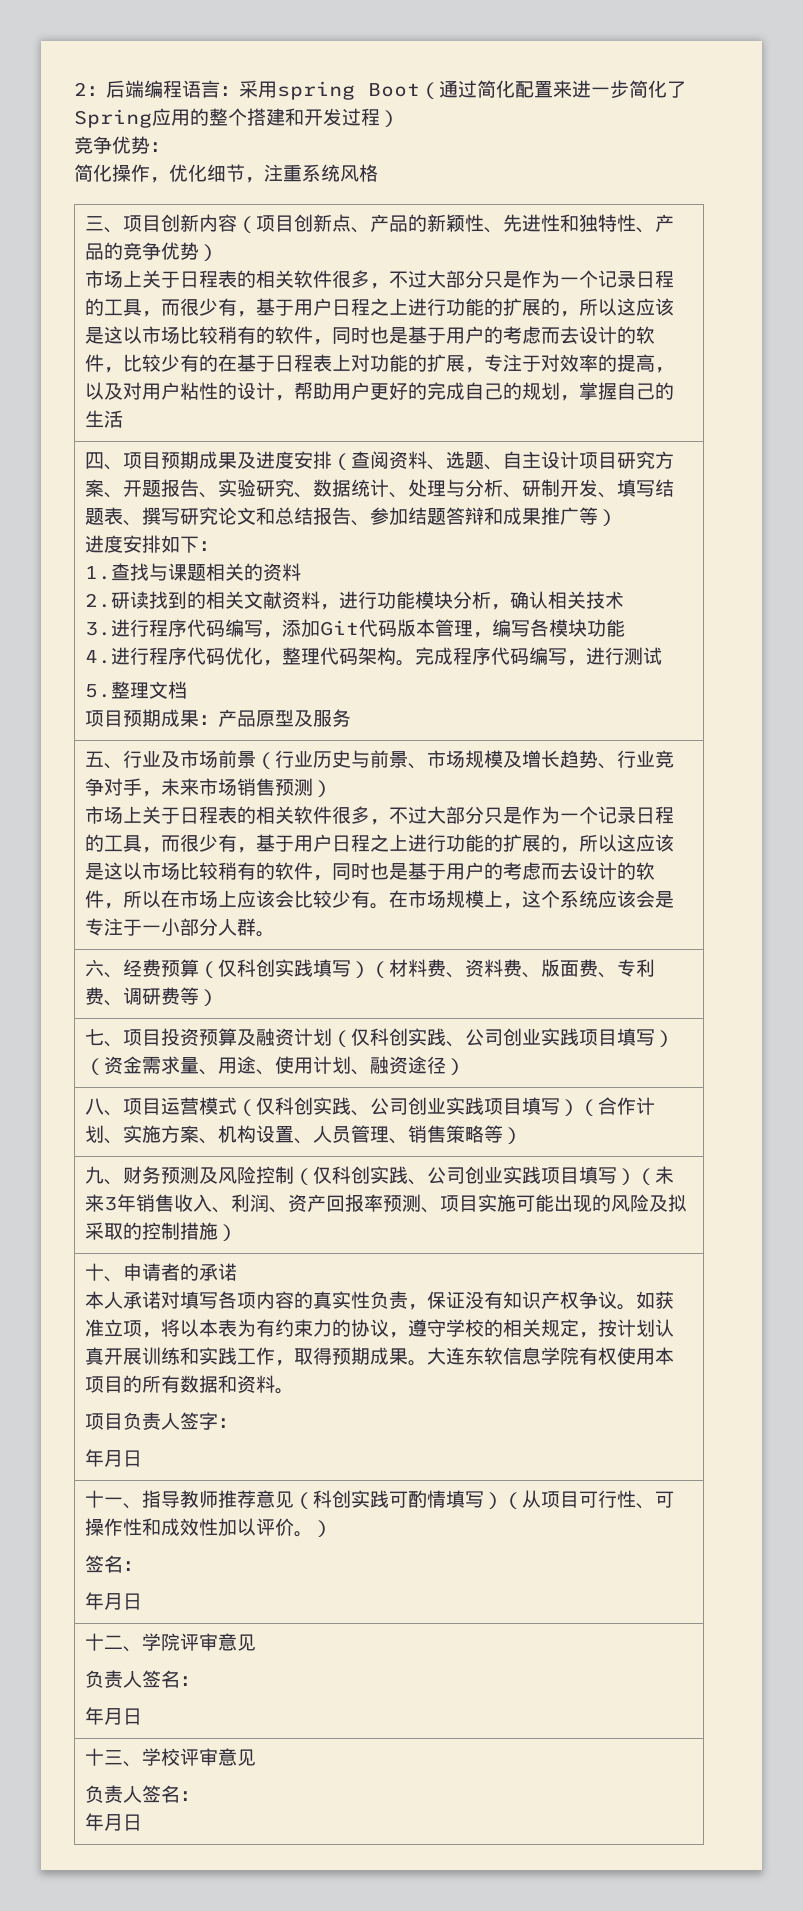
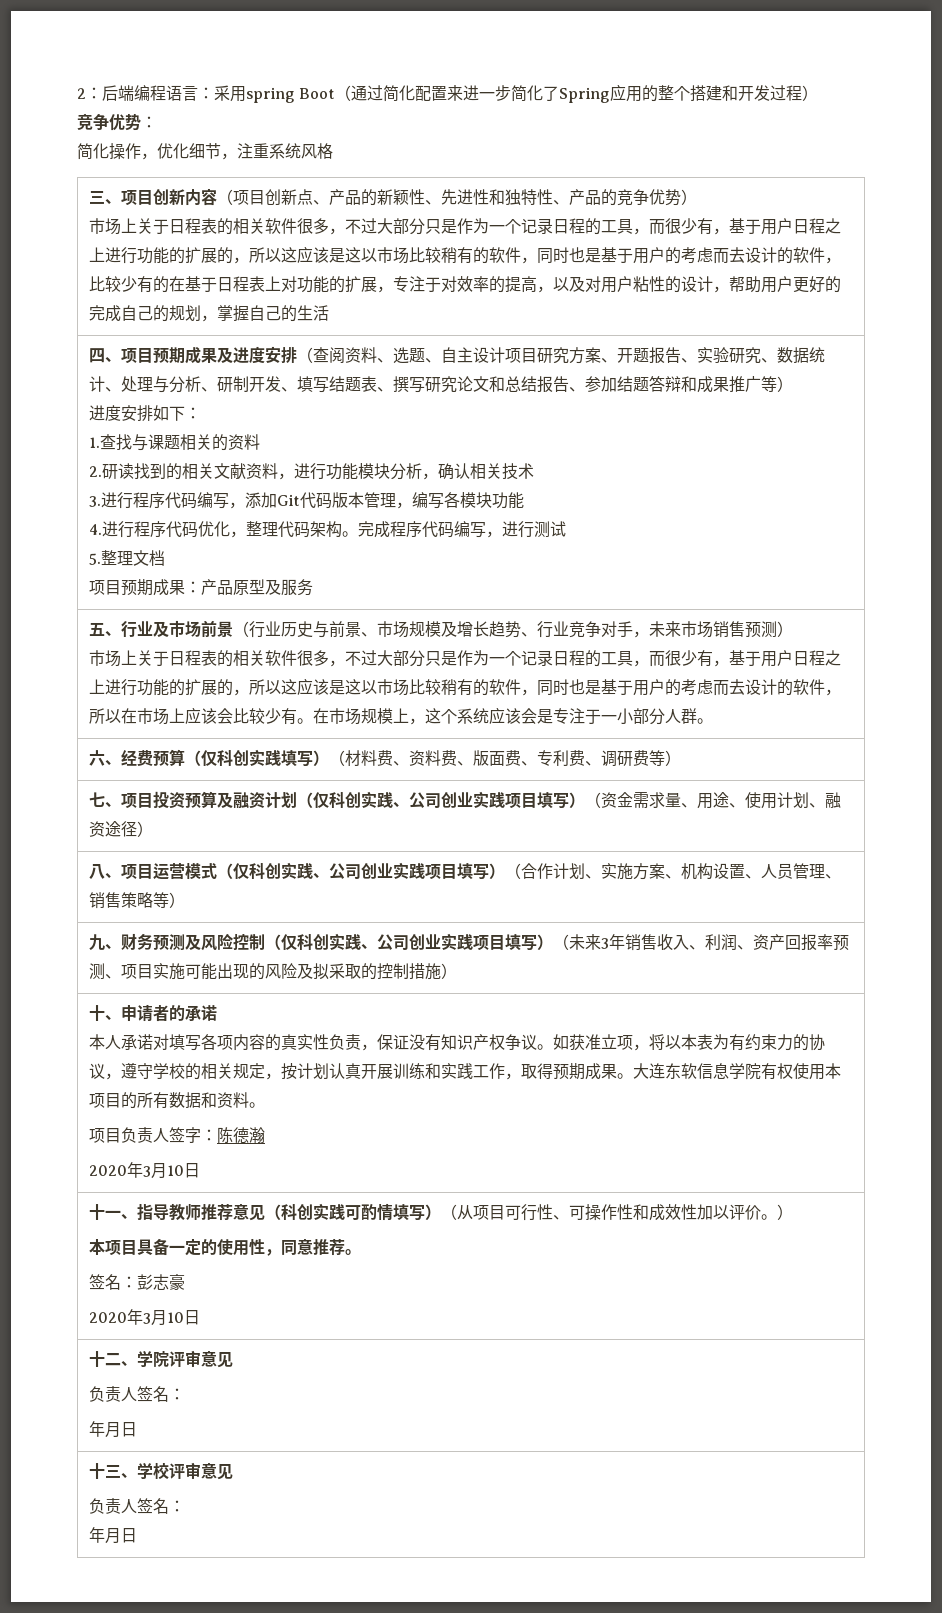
[85,1449,124,1467] // 年月 -> [217,1127,266,1144] [89,1162,185,1179] 陈德瀚 // 2020年3月10
[85,1555,143,1573] [85,1592,124,1610] 签名： // 年月 -> [89,1238,362,1256] [89,1274,186,1290] [89,1309,185,1326] 本项目具备一定的使用性，同意推荐。 // 签名：彭志豪 // 2020年3月10

